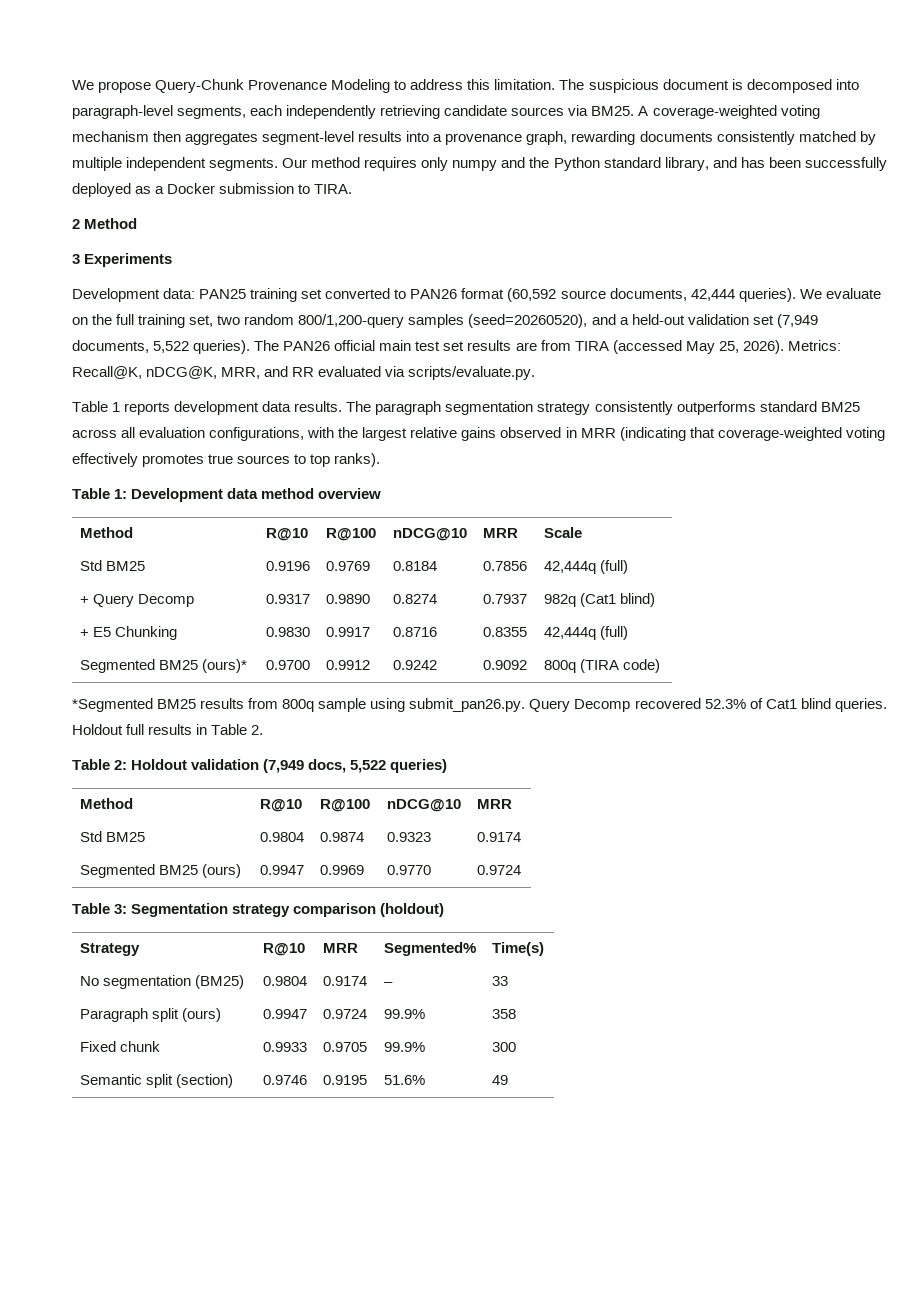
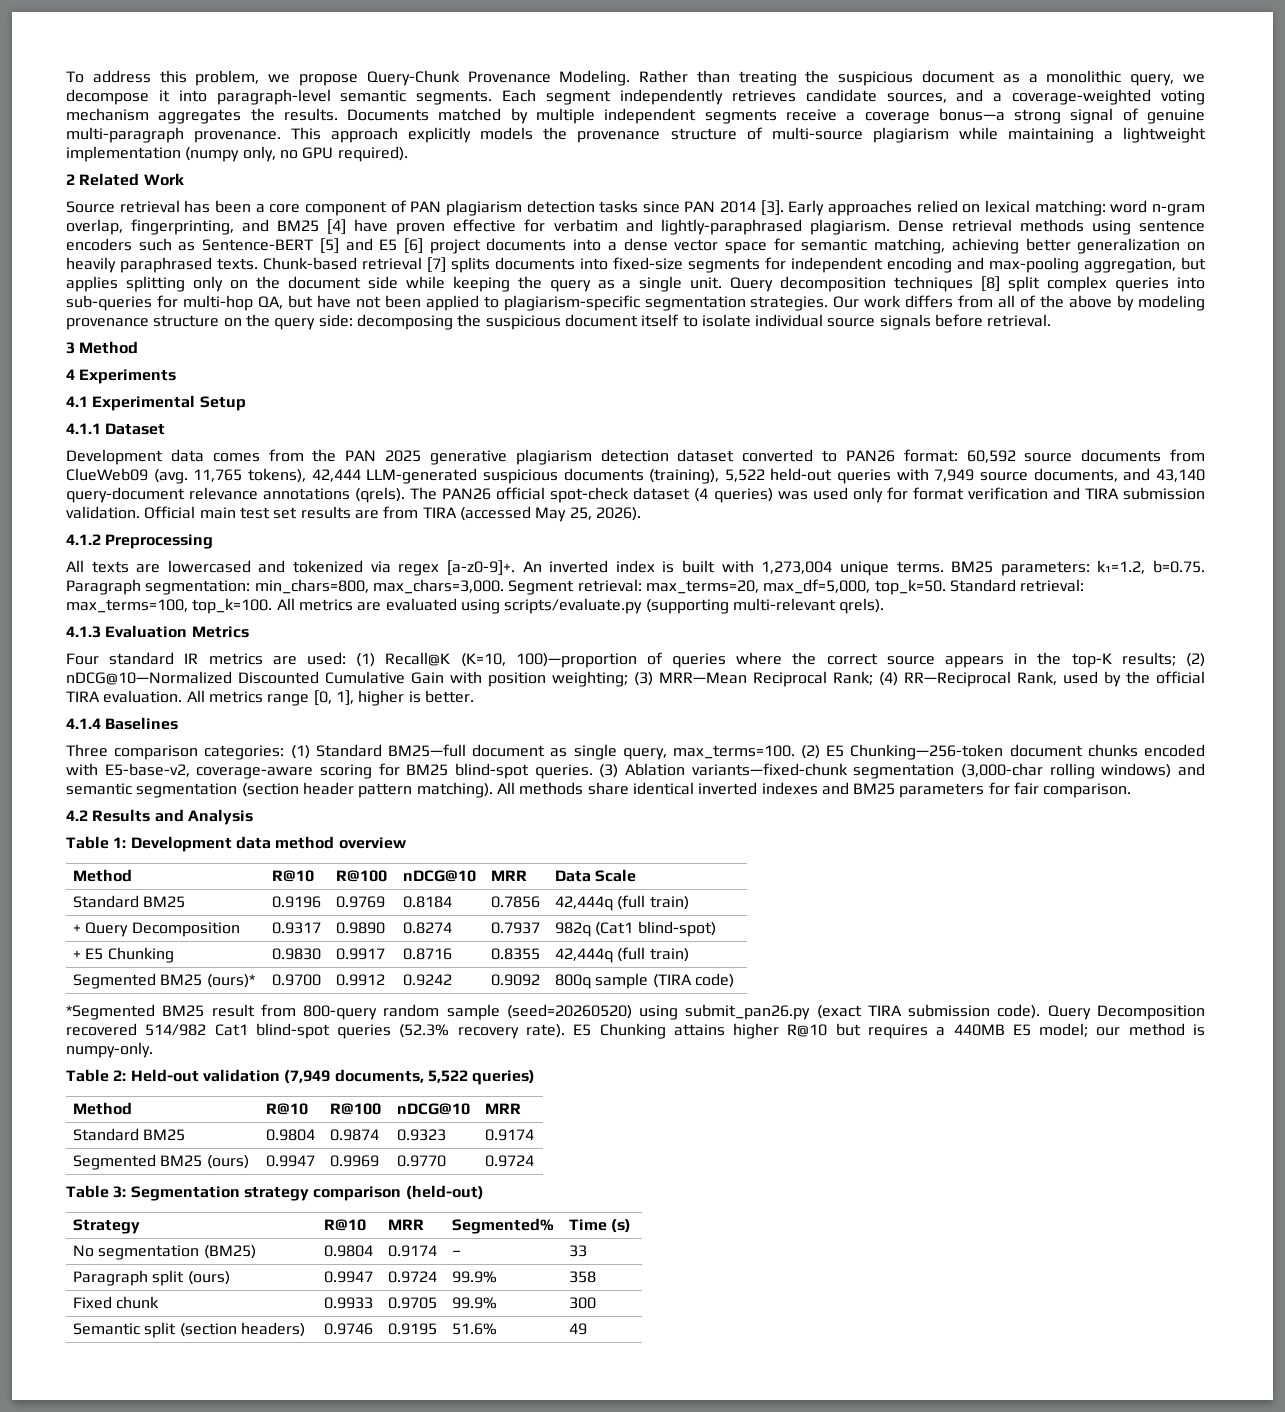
[72,79,859,93] [72,105,820,119] [72,131,876,145] [72,157,887,171] [72,183,353,197] [72,219,80,229] We propose Query-Chunk Provenance Modeling to address this limitation. The suspicious document is decomposed into paragraph-level segments, each independently retrieving candidate sources via BM25. A coverage-weighted voting mechanism then aggregates segment-level results into a provenance graph, rewarding documents consistently matched by multiple independent segments. Our method requires only numpy and the Python standard library, and has been successfully deployed as a Docker submission to TIRA. // 2 -> [66,70,1205,86] [66,89,1205,105] [66,108,1205,124] [66,127,1207,143] [66,146,408,162] [66,173,184,186] [66,200,1206,216] [66,219,1205,235] [66,238,1205,254] [66,257,1206,273] [66,276,1206,292] [66,295,1206,311] [66,314,1052,330] [66,342,75,354] To address this problem, we propose Query-Chunk Provenance Modeling. Rather than treating the suspicious document as a monolithic query, we decompose it into paragraph-level semantic segments. Each segment independently retrieves candidate sources, and a coverage-weighted voting mechanism aggregates the results. Documents matched by multiple independent segments receive a coverage bonus—a strong signal of genuine multi-paragraph provenance. This approach explicitly models the provenance structure of multi-source plagiarism while maintaining a lightweight implementation (numpy only, no GPU required). // 2 Related Work // Source retrieval has been a core component of PAN plagiarism detection tasks since PAN 2014 [3]. Early approaches relied on lexical matching: word n-gram overlap, fingerprinting, and BM25 [4] have proven effective for verbatim and lightly-paraphrased plagiarism. Dense retrieval methods using sentence encoders such as Sentence-BERT [5] and E5 [6] project documents into a dense vector space for semantic matching, achieving better generalization on heavily paraphrased texts. Chunk-based retrieval [7] splits documents into fixed-size segments for independent encoding and max-pooling aggregation, but applies splitting only on the document side while keeping the query as a single unit. Query decomposition techniques [8] split complex queries into sub-queries for multi-hop QA, but have not been applied to plagiarism-specific segmentation strategies. Our work differs from all of the above by modeling provenance structure on the query side: decomposing the suspicious document itself to isolate individual source signals before retrieval. // 3
[72,254,80,264] 3 -> [66,369,75,380] 4
[72,288,881,302] [72,314,818,328] [72,340,376,354] Development data: PAN25 training set converted to PAN26 format (60,592 source documents, 42,444 queries). We evaluate on the full training set, two random 800/1,200-query samples (seed=20260520), and a held-out validation set (7,949 documents, 5,522 queries). The PAN26 official -> [66,395,246,411] [66,423,166,435] [66,449,1206,465] [66,468,1205,484] [66,487,1206,503] [66,506,196,519] 4.1 Experimental Setup // 4.1.1 Dataset // Development data comes from the PAN 2025 generative plagiarism detection dataset converted to PAN26 format: 60,592 source documents from ClueWeb09 (avg. 11,765 tokens), 42,444 LLM-generated suspicious documents (training), 5,522 held-out queries with 7,949 source documents, and 43,140 query-document relevance annotations (qrels). The PAN26 official spot-check dataset (4 queries) was used only for format verification and TIRA submission validation. Official
[787,340,841,351] [72,366,536,380] [72,401,860,415] [72,427,885,441] [72,453,381,467] Metrics: Recall@K, nDCG@K, MRR, and RR evaluated via scripts/evaluate.py. // Table 1 reports development data results. The paragraph segmentation strategy consistently outperforms standard BM25 across all evaluation configurations, with the largest relative gains observed in MRR (indicating that coverage-weighted voting effectively promotes true sources to top ranks). -> [66,534,214,549] [66,560,1205,576] [66,579,1085,595] [66,598,885,614] [66,625,249,638] [66,652,1205,668] [66,671,1205,687] [66,690,474,706] [66,717,179,730] [66,744,1205,760] [66,763,1205,779] [66,782,1132,798] [66,809,253,825] // 4.1.2 Preprocessing // All texts are lowercased and tokenized via regex [a-z0-9]+. An inverted index is built with 1,273,004 unique terms. BM25 parameters: k₁=1.2, b=0.75. Paragraph segmentation: min_chars=800, max_chars=3,000. Segment retrieval: max_terms=20, max_df=5,000, top_k=50. Standard retrieval: max_terms=100, top_k=100. All metrics are evaluated using scripts/evaluate.py (supporting multi-relevant qrels). // 4.1.3 Evaluation Metrics // Four standard IR metrics are used: (1) Recall@K (K=10, 100)—proportion of queries where the correct source appears in the top-K results; (2) nDCG@10—Normalized Discounted Cumulative Gain with position weighting; (3) MRR—Mean Reciprocal Rank; (4) RR—Reciprocal Rank, used by the official TIRA evaluation. All metrics range [0, 1], higher is better. // 4.1.4 Baselines // Three comparison categories: (1) Standard BM25—full document as single query, max_terms=100. (2) E5 Chunking—256-token document chunks encoded with E5-base-v2, coverage-aware scoring for BM25 blind-spot queries. (3) Ablation variants—fixed-chunk segmentation (3,000-char rolling windows) and semantic segmentation (section header pattern matching). All methods share identical inverted indexes and BM25 parameters for fair comparison. // 4.2 Results and Analysis
(518, 533) none -> [555,870,592,882] Data
[79,560,102,571] Std -> [73,895,140,908] Standard
[599,560,628,574] (full) -> [617,895,689,910] (full train)
[137,594,194,607] Decomp -> [131,922,240,937] Decomposition
[619,593,655,607] blind) -> [637,921,716,937] blind-spot)
[599,626,628,640] (full) -> [617,947,689,962] (full train)
(576, 666) none -> [595,973,649,989] sample
[200,698,887,712] [72,724,264,735] results from 800q sample using submit_pan26.py. Query Decomp recovered 52.3% of Cat1 blind queries. Holdout full results in Table 2. -> [211,1004,1205,1020] [66,1023,1206,1039] [66,1042,153,1058] result from 800-query random sample (seed=20260520) using submit_pan26.py (exact TIRA submission code). Query Decomposition recovered 514/982 Cat1 blind-spot queries (52.3% recovery rate). E5 Chunking attains higher R@10 but requires a 440MB E5 model; our method is numpy-only.
[131,759,188,770] Holdout -> [130,1069,199,1082] Held-out
[308,759,347,773] docs, -> [334,1069,424,1083] documents,
[79,831,102,842] Std -> [73,1128,140,1141] Standard
[380,903,445,917] (holdout) -> [405,1185,484,1200] (held-out)
[491,942,544,956] Time(s) -> [569,1219,632,1233] Time (s)
[175,1074,233,1088] (section) -> [179,1322,306,1337] (section headers)

